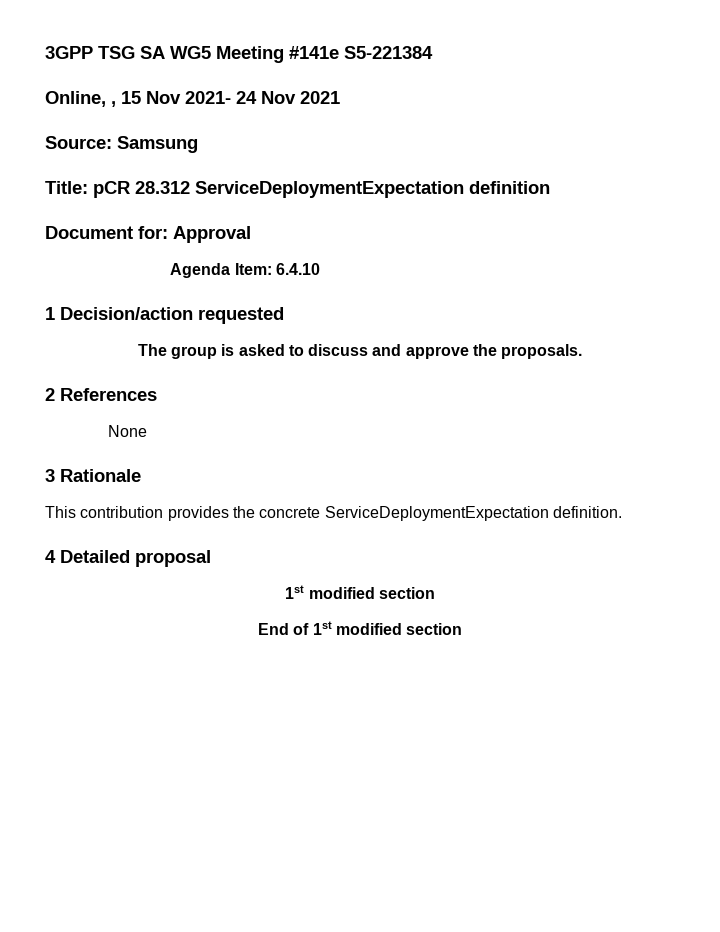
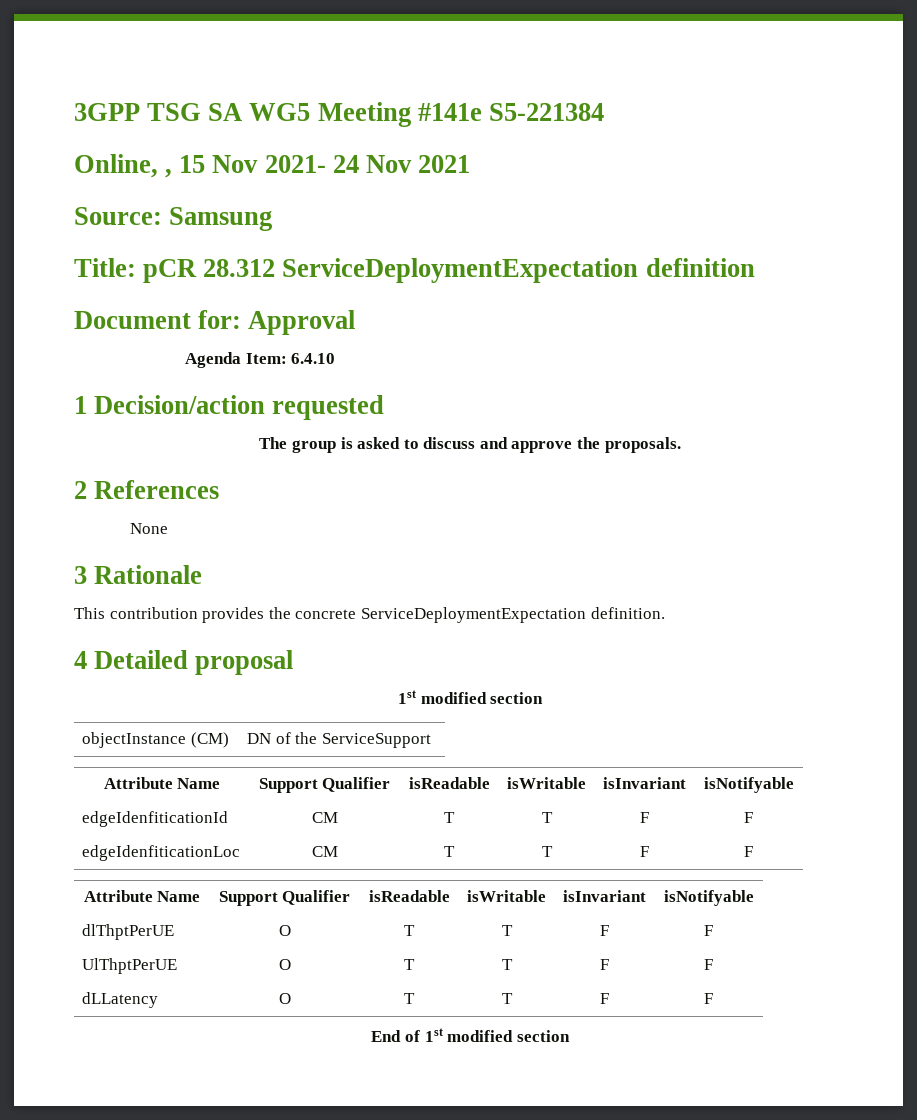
(435, 593) none -> [82,732,229,748] [247,732,431,748] [103,777,221,789] [258,777,391,793] [408,777,490,789] [507,777,586,789] [603,777,686,789] [703,777,794,793] [82,811,229,827] [311,812,338,823] [444,812,455,823] [541,812,553,823] [640,812,649,823] [744,812,753,823] [82,845,241,861] [311,846,338,857] [444,846,455,857] [541,846,553,857] [640,846,649,857] [744,846,753,857] [83,890,201,902] [218,890,351,906] [368,890,450,902] [467,890,546,902] [563,890,646,902] [663,890,754,906] [82,924,175,940] [278,925,291,936] [404,925,415,936] [501,925,513,936] [600,925,609,936] [704,925,713,936] [82,958,178,974] [278,959,291,970] [404,959,415,970] [501,959,513,970] [600,959,609,970] [704,959,713,970] [82,992,159,1008] [278,993,291,1004] [404,993,415,1004] [501,993,513,1004] [600,993,609,1004] [704,993,713,1004] // objectInstance (CM) | DN of the ServiceSupport // Attribute Name | Support Qualifier | isReadable | isWritable | isInvariant | isNotifyable // edgeIdenfiticationId | CM | T | T | F | F // edgeIdenfiticationLoc | CM | T | T | F | F // Attribute Name | Support Qualifier | isReadable | isWritable | isInvariant | isNotifyable // dlThptPerUE | O | T | T | F | F // UlThptPerUE | O | T | T | F | F // dLLatency | O | T | T | F | F

